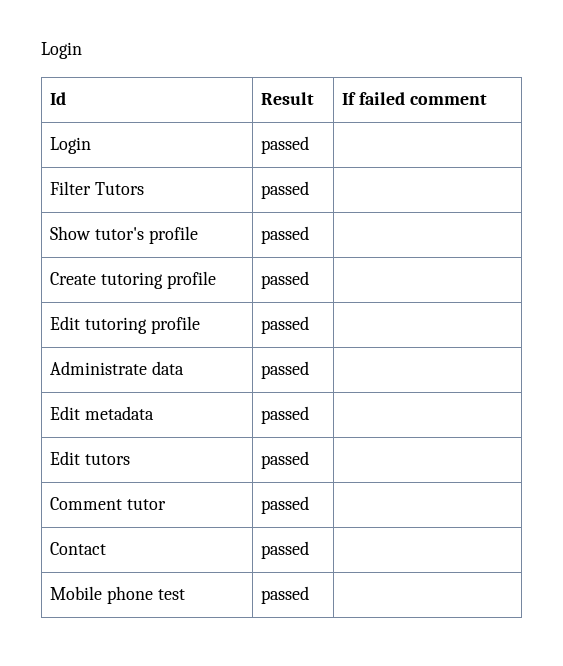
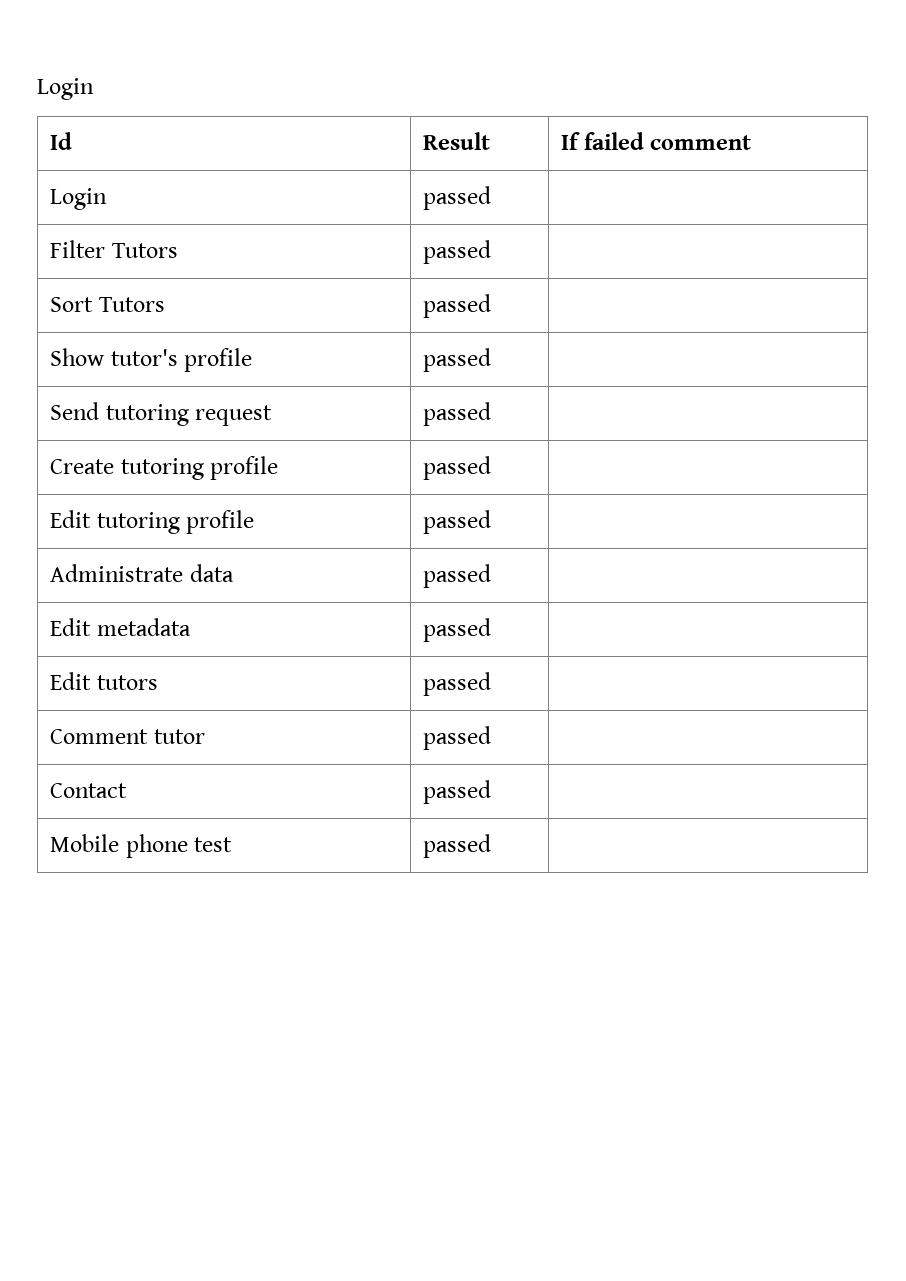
(310, 190) none -> [50,297,165,312] [423,294,492,318] // Sort Tutors | passed |
(310, 235) none -> [50,402,273,426] [423,402,492,426] // Send tutoring request | passed |

